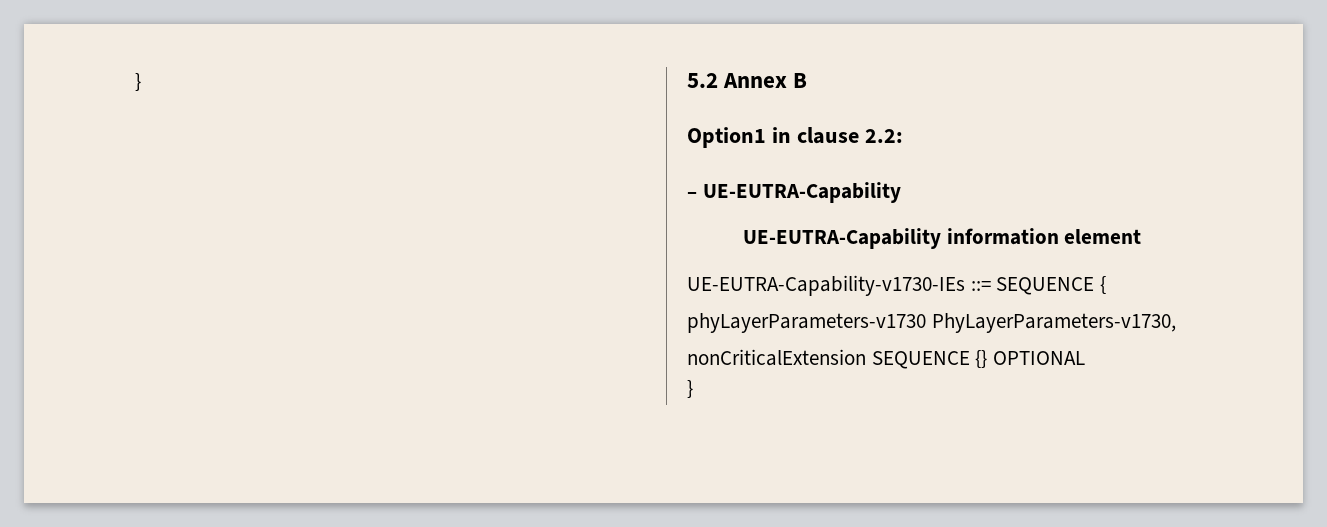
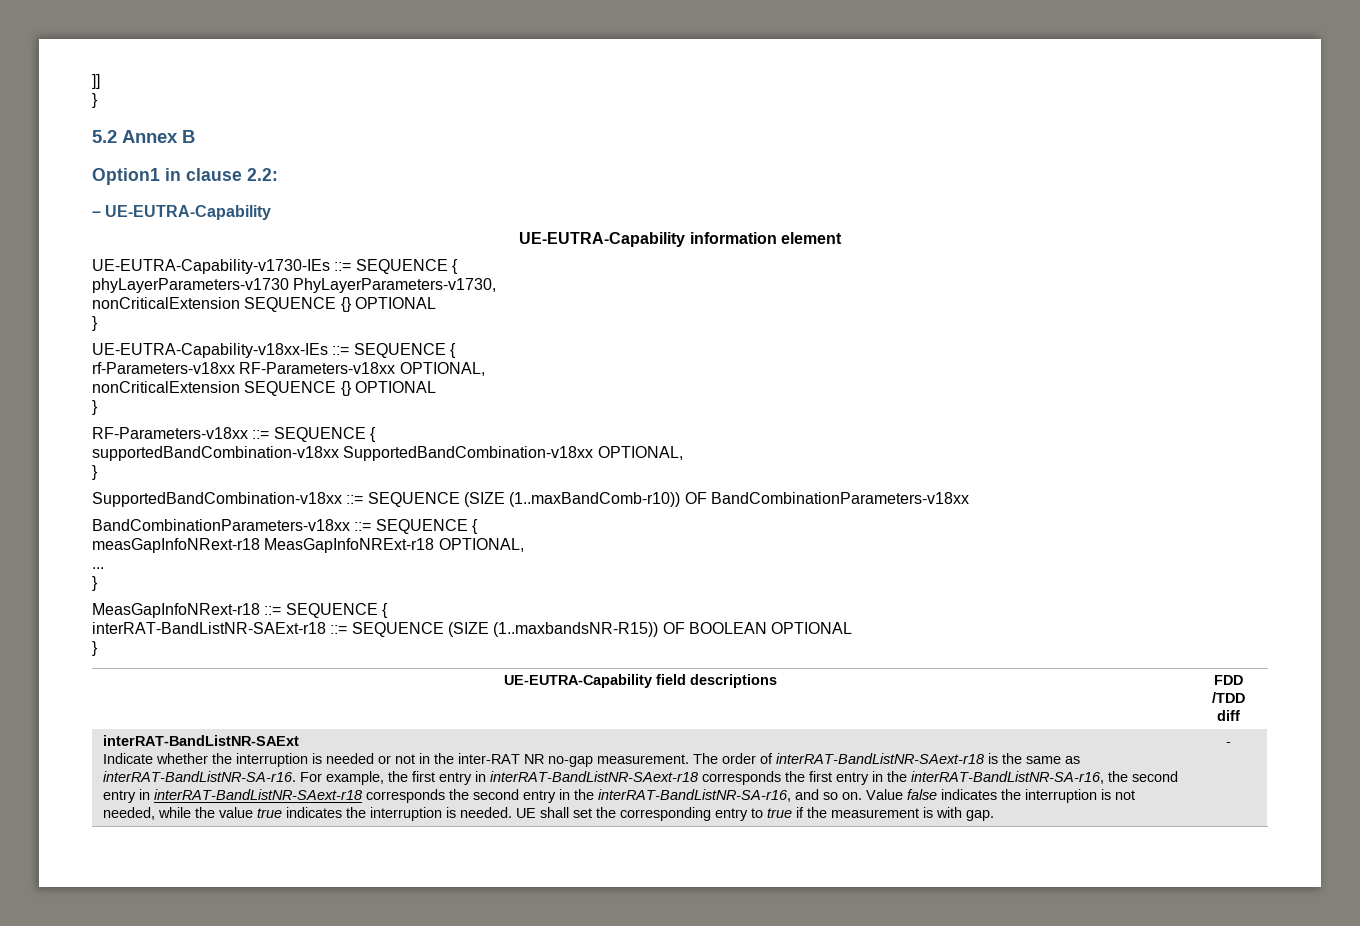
(135, 82) none -> [92,74,100,89] ]] //
(693, 389) none -> [92,343,456,358] [92,362,485,376] [92,381,436,396] [92,400,98,415] [92,427,376,442] [92,446,683,461] [92,465,98,480] [92,492,969,507] [92,519,478,534] [92,538,524,553] [92,567,104,569] [92,576,98,591] [92,603,388,618] [92,622,853,637] [92,641,98,656] [504,674,777,688] [1213,675,1243,685] [1211,692,1245,703] [1216,710,1240,721] [102,735,299,746] [102,753,1080,767] [102,771,1178,785] [102,789,1135,803] [102,807,994,821] [1225,742,1231,746] // UE-EUTRA-Capability-v18xx-IEs ::= SEQUENCE { // rf-Parameters-v18xx RF-Parameters-v18xx OPTIONAL, // nonCriticalExtension SEQUENCE {} OPTIONAL // } // RF-Parameters-v18xx ::= SEQUENCE { // supportedBandCombination-v18xx SupportedBandCombination-v18xx OPTIONAL, // } // SupportedBandCombination-v18xx ::= SEQUENCE (SIZE (1..maxBandComb-r10)) OF BandCombinationParameters-v18xx // BandCombinationParameters-v18xx ::= SEQUENCE { // measGapInfoNRext-r18 MeasGapInfoNRExt-r18 OPTIONAL, // ... // } // MeasGapInfoNRext-r18 ::= SEQUENCE { // interRAT-BandListNR-SAExt-r18 ::= SEQUENCE (SIZE (1..maxbandsNR-R15)) OF BOOLEAN OPTIONAL // } // UE-EUTRA-Capability field descriptions | FDD /TDD diff // interRAT-BandListNR-SAExt // Indicate whether the interruption is needed or not in the inter-RAT NR no-gap measurement. The order of interRAT-BandListNR-SAext-r18 is the same as interRAT-BandListNR-SA-r16. For example, the first entry in interRAT-BandListNR-SAext-r18 corresponds the first entry in the interRAT-BandListNR-SA-r16, the second entry in interRAT-BandListNR-SAext-r18 corresponds the second entry in the interRAT-BandListNR-SA-r16, and so on. Value false indicates the interruption is not needed, while the value true indicates the interruption is needed. UE shall set the corresponding entry to true if the measurement is with gap. | -

